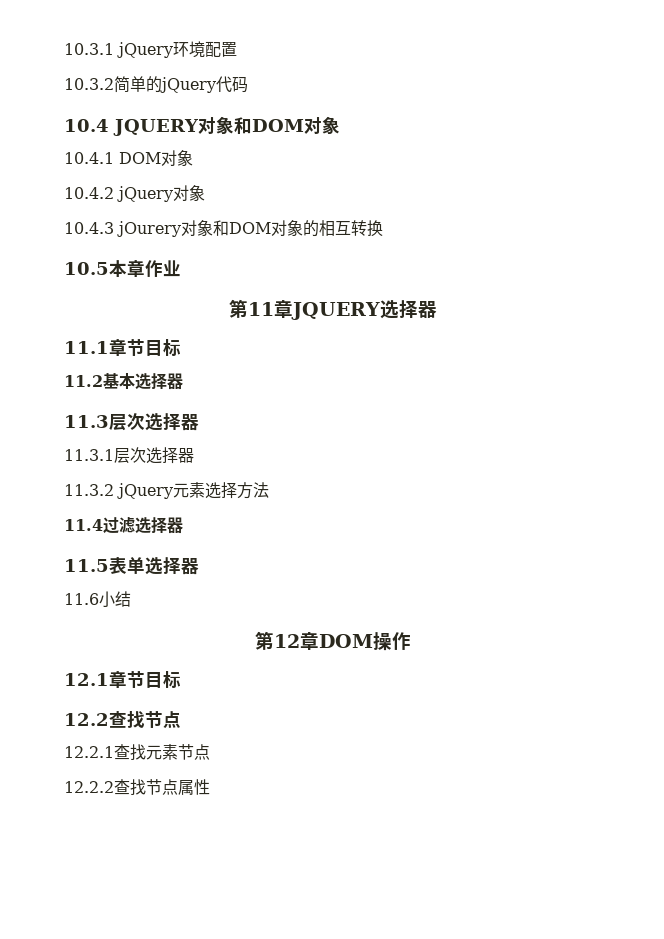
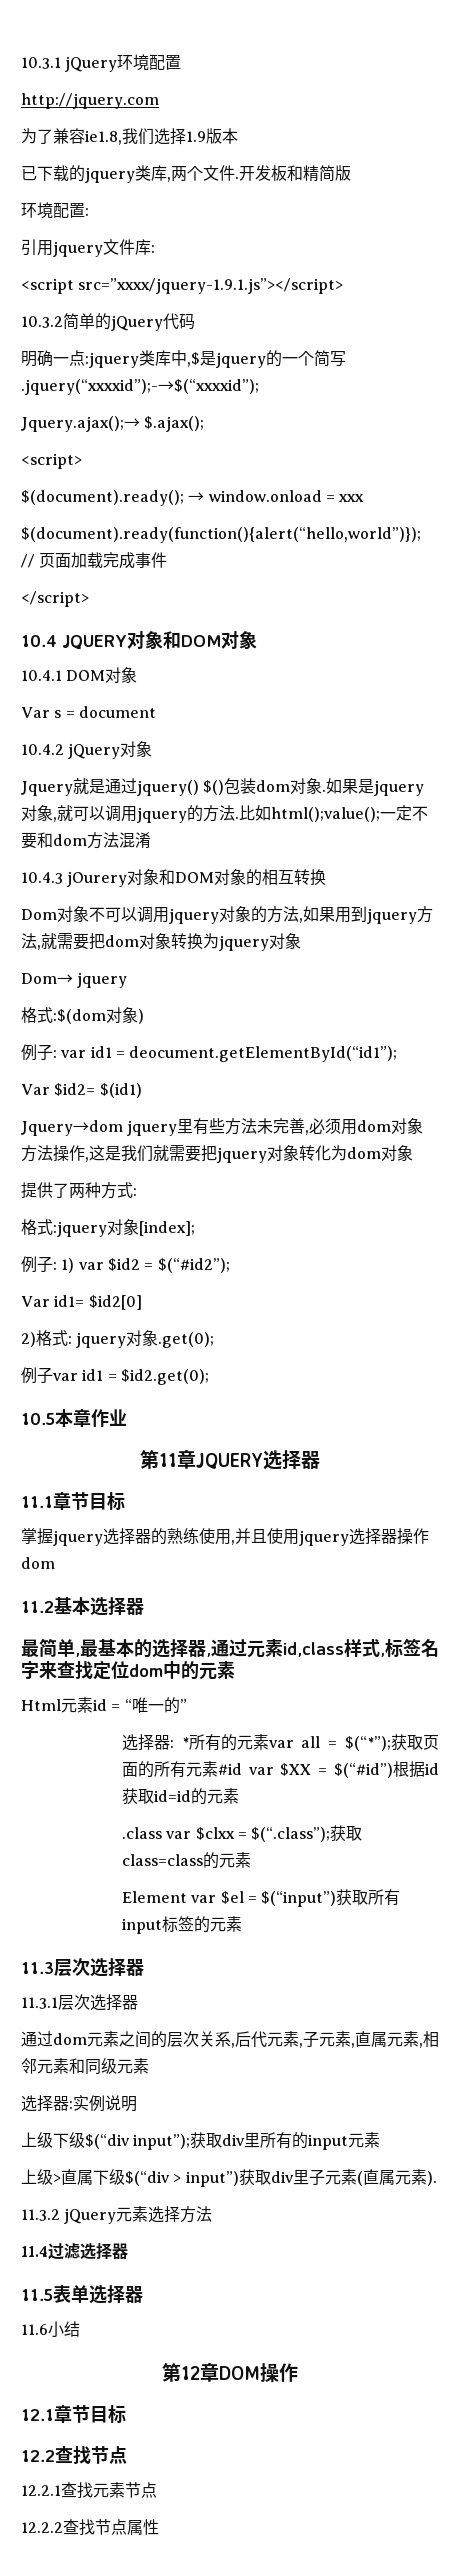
(237, 49) none -> [21,93,159,109] [21,128,238,145] [21,165,351,183] [21,202,89,219] [21,239,155,257] [21,278,344,294] // http://jquery.com // 为了兼容ie1.8,我们选择1.9版本 // 已下载的jquery类库,两个文件.开发板和精简版 // 环境配置: // 引用jquery文件库: // <script src=”xxxx/jquery-1.9.1.js”></script>
(248, 84) none -> [21,350,346,368] [21,379,259,395] [21,416,205,432] [21,453,82,469] [21,490,365,506] [21,527,421,543] [21,552,168,569] [21,591,89,607] // 明确一点:jquery类库中,$是jquery的一个简写.jquery(“xxxxid”);-→$(“xxxxid”); // Jquery.ajax();→ $.ajax(); // <script> // $(document).ready(); → window.onload = xxx // $(document).ready(function(){alert(“hello,world”)}); // 页面加载完成事件 // </script>
(193, 158) none -> [21,706,156,718] // Var s = document
(205, 193) none -> [21,778,425,796] [21,805,428,823] [21,832,151,849] // Jquery就是通过jquery() $()包装dom对象.如果是jquery对象,就可以调用jquery的方法.比如html();value();一定不要和dom方法混淆
(383, 228) none -> [21,906,433,924] [21,933,301,951] [21,972,128,988] [21,1007,144,1024] [21,1044,398,1062] [21,1083,142,1098] [21,1118,424,1136] [21,1145,413,1163] [21,1182,137,1199] [21,1219,195,1237] [21,1256,230,1273] [21,1295,142,1310] [21,1330,215,1348] [21,1367,209,1385] // Dom对象不可以调用jquery对象的方法,如果用到jquery方法,就需要把dom对象转换为jquery对象 // Dom→ jquery // 格式:$(dom对象) // 例子: var id1 = deocument.getElementById(“id1”); // Var $id2= $(id1) // Jquery→dom jquery里有些方法未完善,必须用dom对象方法操作,这是我们就需要把jquery对象转化为dom对象 // 提供了两种方式: // 格式:jquery对象[index]; // 例子: 1) var $id2 = $(“#id2”); // Var id1= $id2[0] // 2)格式: jquery对象.get(0); // 例子var id1 = $id2.get(0);
[64,373,183,390] 11.2基本选择器 -> [21,1528,429,1546] [21,1557,55,1569] [21,1597,144,1616] [21,1638,439,1658] [21,1661,235,1680] [21,1697,187,1714] [121,1734,440,1751] [121,1761,440,1778] [121,1788,239,1805] [121,1825,363,1842] [121,1852,251,1869] [121,1889,401,1907] [121,1916,242,1934] 掌握jquery选择器的熟练使用,并且使用jquery选择器操作dom // 11.2基本选择器 // 最简单,最基本的选择器,通过元素id,class样式,标签名字来查找定位dom中的元素 // Html元素id = “唯一的” // 选择器: *所有的元素var all = $(“*”);获取页面的所有元素#id var $XX = $(“#id”)根据id获取id=id的元素 // .class var $clxx = $(“.class”);获取class=class的元素 // Element var $el = $(“input”)获取所有input标签的元素
(194, 455) none -> [21,2031,439,2048] [21,2058,149,2075] [21,2095,137,2112] [21,2132,381,2150] [21,2169,437,2187] // 通过dom元素之间的层次关系,后代元素,子元素,直属元素,相邻元素和同级元素 // 选择器:实例说明 // 上级下级$(“div input”);获取div里所有的input元素 // 上级>直属下级$(“div > input”)获取div里子元素(直属元素).

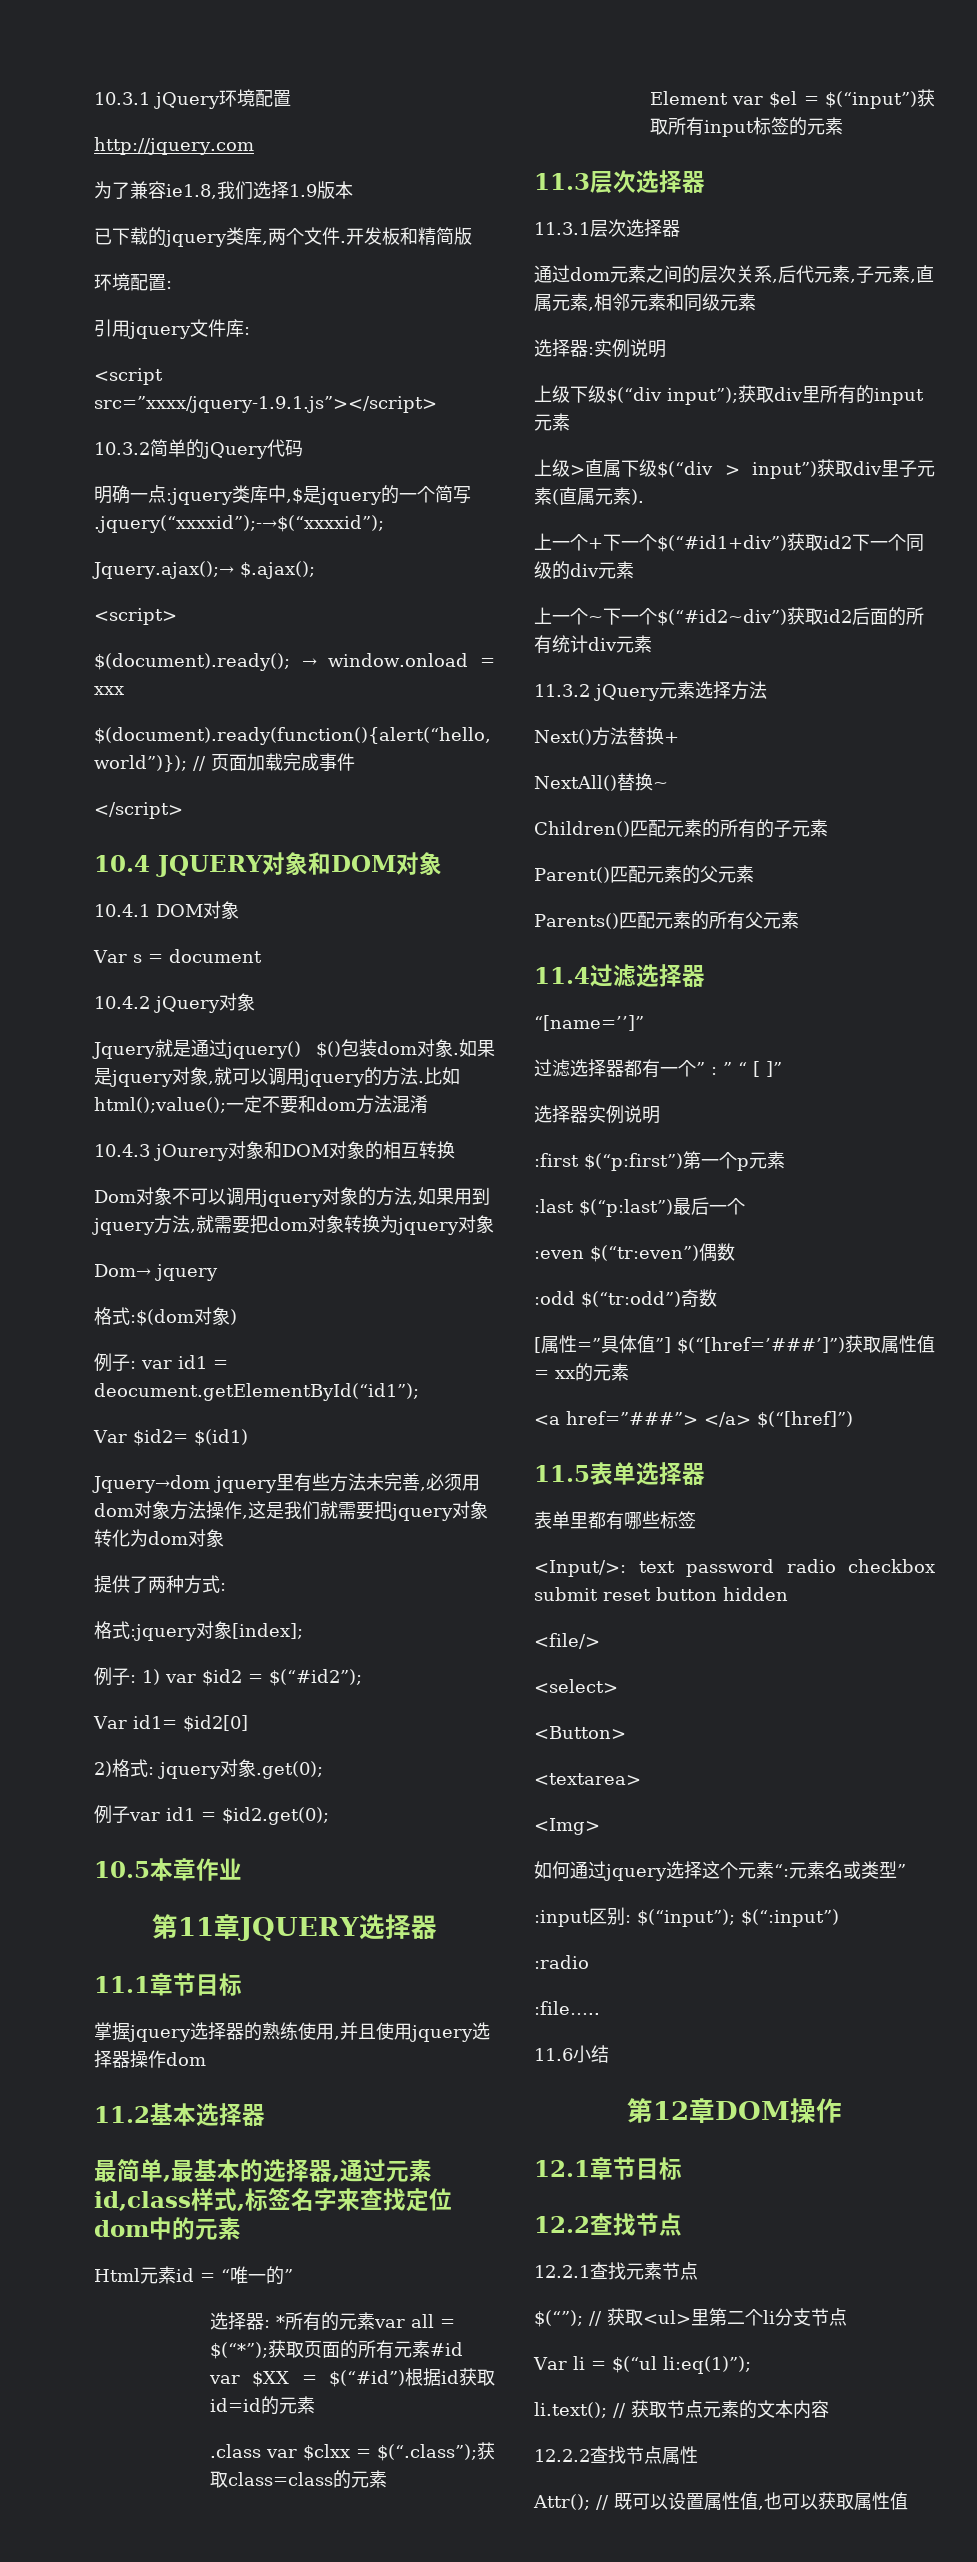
(437, 2178) none -> [534,533,924,552] [534,561,634,580] [534,607,924,626] [534,635,652,654] // 上一个+下一个$(“#id1+div”)获取id2下一个同级的div元素 // 上一个~下一个$(“#id2~div”)获取id2后面的所有统计div元素
[21,2243,128,2260] [21,2285,143,2304] 11.4过滤选择器 // 11.5表单选择器 -> [534,727,679,746] [534,773,668,791] [534,819,828,838] [534,865,754,884] [534,911,799,930] [534,964,705,987] [534,1015,644,1031] [534,1059,782,1078] [534,1105,660,1124] [534,1151,785,1171] [534,1197,745,1217] [534,1243,735,1262] [534,1289,717,1308] [534,1335,935,1354] [534,1363,629,1382] [534,1411,853,1428] [534,1462,705,1485] [534,1511,696,1530] [534,1559,935,1577] [534,1587,788,1601] [534,1633,600,1649] [534,1679,618,1693] [534,1726,626,1739] [534,1773,641,1785] [534,1818,600,1835] [534,1861,906,1881] [534,1907,839,1927] [534,1955,589,1969] [534,2001,600,2015] Next()方法替换+ // NextAll()替换~ // Children()匹配元素的所有的子元素 // Parent()匹配元素的父元素 // Parents()匹配元素的所有父元素 // 11.4过滤选择器 // “[name=’’]” // 过滤选择器都有一个” : ” “ [ ]” // 选择器实例说明 // :first $(“p:first”)第一个p元素 // :last $(“p:last”)最后一个 // :even $(“tr:even”)偶数 // :odd $(“tr:odd”)奇数 // [属性=”具体值”] $(“[href=’###’]”)获取属性值= xx的元素 // <a href=”###”> </a> $(“[href]”) // 11.5表单选择器 // 表单里都有哪些标签 // <Input/>: text password radio checkbox submit reset button hidden // <file/> // <select> // <Button> // <textarea> // <Img> // 如何通过jquery选择这个元素“:元素名或类型” // :input区别: $(“input”); $(“:input”) // :radio // :file…..
[21,2519,159,2535] 12.2.2查找节点属性 -> [534,2308,847,2327] [533,2356,751,2374] [534,2400,829,2419] [534,2446,698,2464] [533,2492,908,2510] $(“”); // 获取<ul>里第二个li分支节点 // Var li = $(“ul li:eq(1)”); // li.text(); // 获取节点元素的文本内容 // 12.2.2查找节点属性 // Attr(); // 既可以设置属性值,也可以获取属性值

